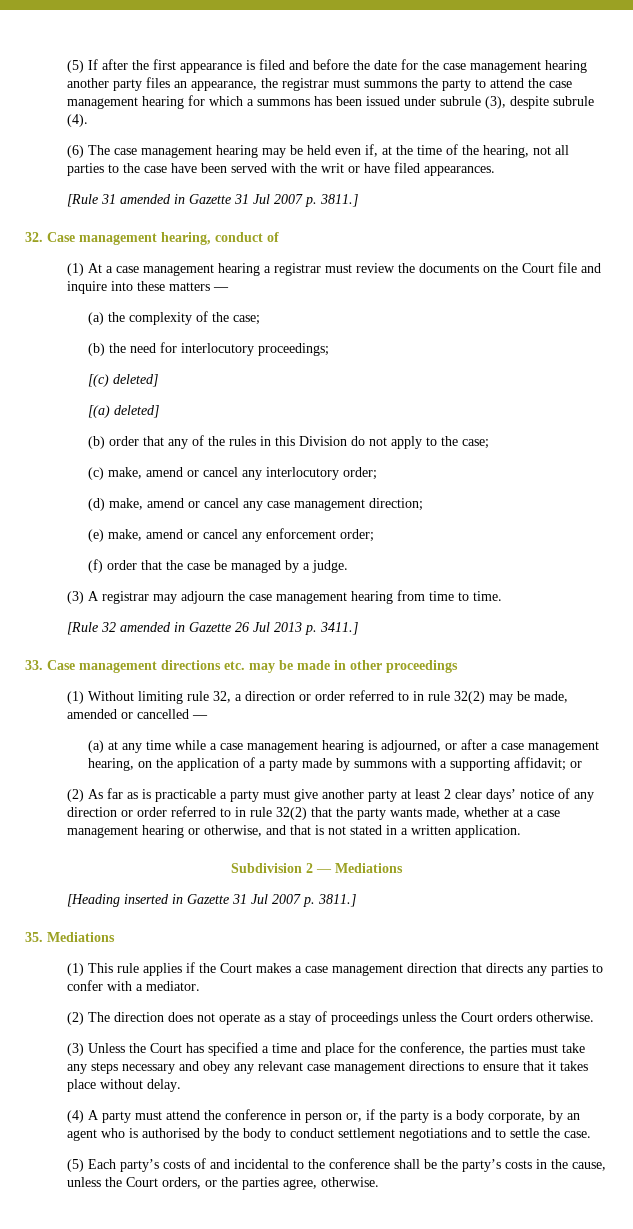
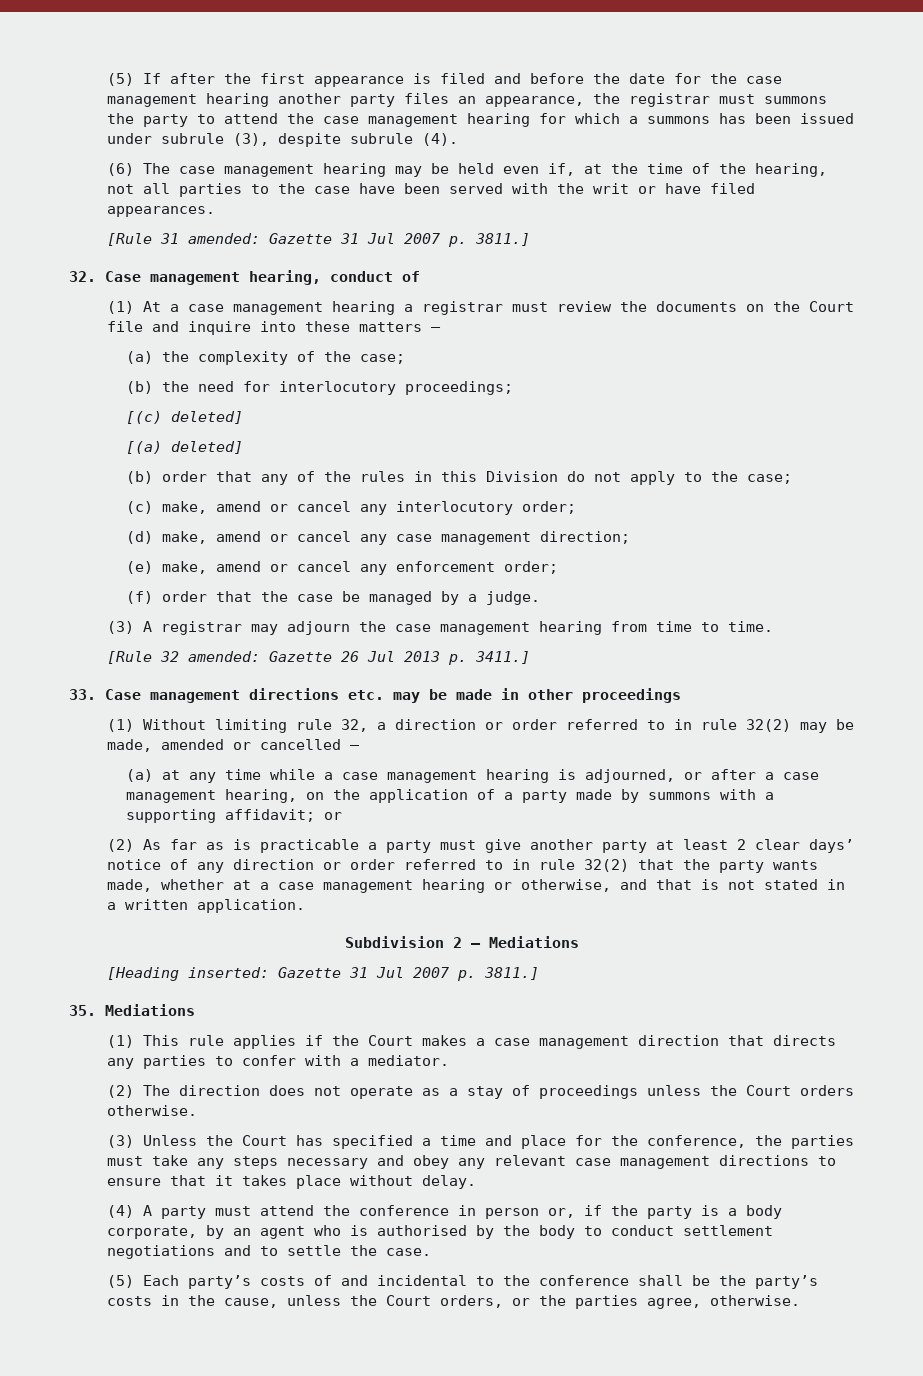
[119,194,185,204] amended in -> [187,233,260,244] amended:
[119,622,185,632] amended in -> [187,651,260,662] amended:
[123,894,183,904] inserted in -> [187,967,269,978] inserted:

